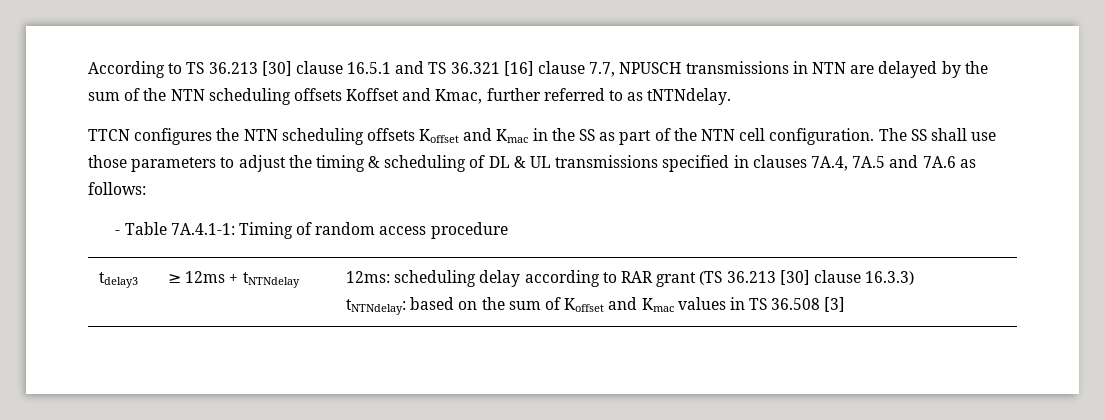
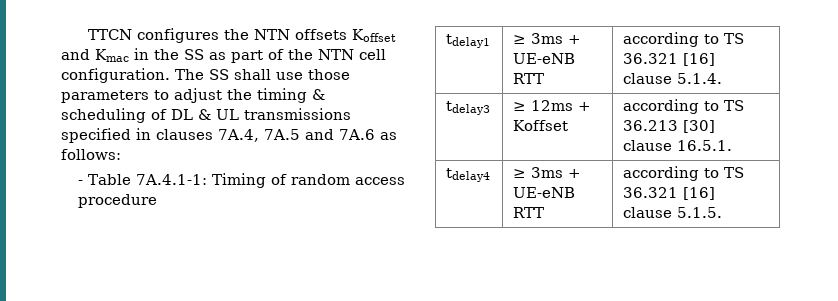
[88,61,988,78] [88,88,732,105] According to TS 36.213 [30] clause 16.5.1 and TS 36.321 [16] clause 7.7, NPUSCH transmissions in NTN are delayed by the sum of the NTN scheduling offsets Koffset and Kmac, further referred to as tNTNdelay. // -> (87, 34) none
[281,128,364,145] scheduling -> (290, 34) none
[99,272,139,288] [168,271,300,288] [346,270,915,287] [346,297,846,315] tdelay3 | ≥ 12ms + tNTNdelay | 12ms: scheduling delay according to RAR grant (TS 36.213 [30] clause 16.3.3) // tNTNdelay: based on the sum of Koffset and Kmac values in TS 36.508 [3] -> [446,34,491,48] [513,33,582,44] [513,53,576,64] [513,73,545,84] [623,32,745,47] [623,53,716,66] [623,73,723,84] [446,101,491,115] [513,100,592,111] [513,120,569,131] [623,99,745,114] [623,120,716,133] [623,140,733,151] [446,168,491,182] [513,167,582,178] [513,187,576,198] [513,207,545,218] [623,166,745,181] [623,187,716,200] [623,207,723,218] tdelay1 | ≥ 3ms + UE-eNB RTT | according to TS 36.321 [16] clause 5.1.4. // tdelay3 | ≥ 12ms + Koffset | according to TS 36.213 [30] clause 16.5.1. // tdelay4 | ≥ 3ms + UE-eNB RTT | according to TS 36.321 [16] clause 5.1.5.

